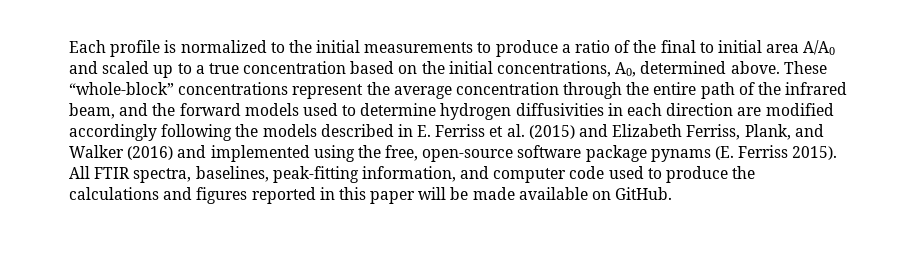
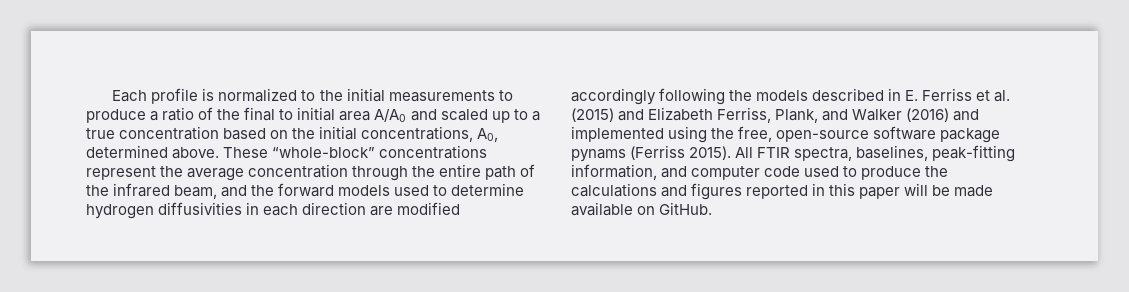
[715,145,789,160] (E. Ferriss -> [630,145,686,160] (Ferriss

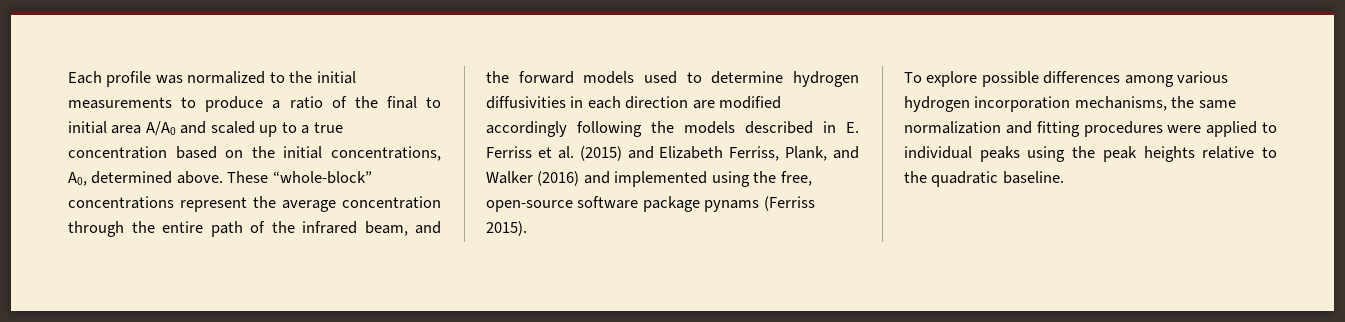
[202,88,215,101] is -> [155,75,183,84] was
[735,145,1016,162] [571,164,949,180] [571,183,994,200] [571,202,713,216] All FTIR spectra, baselines, peak-fitting information, and computer code used to produce the calculations and figures reported in this paper will be made available on GitHub. -> [904,71,1229,87] [904,96,1236,112] [904,121,1277,137] [904,146,1277,162] [904,171,1064,187] // To explore possible differences among various hydrogen incorporation mechanisms, the same normalization and fitting procedures were applied to individual peaks using the peak heights relative to the quadratic baseline.

